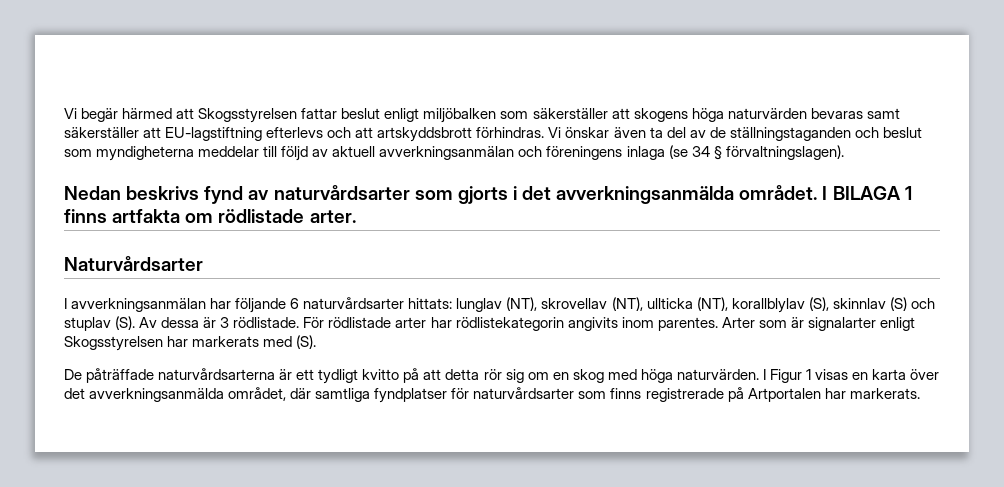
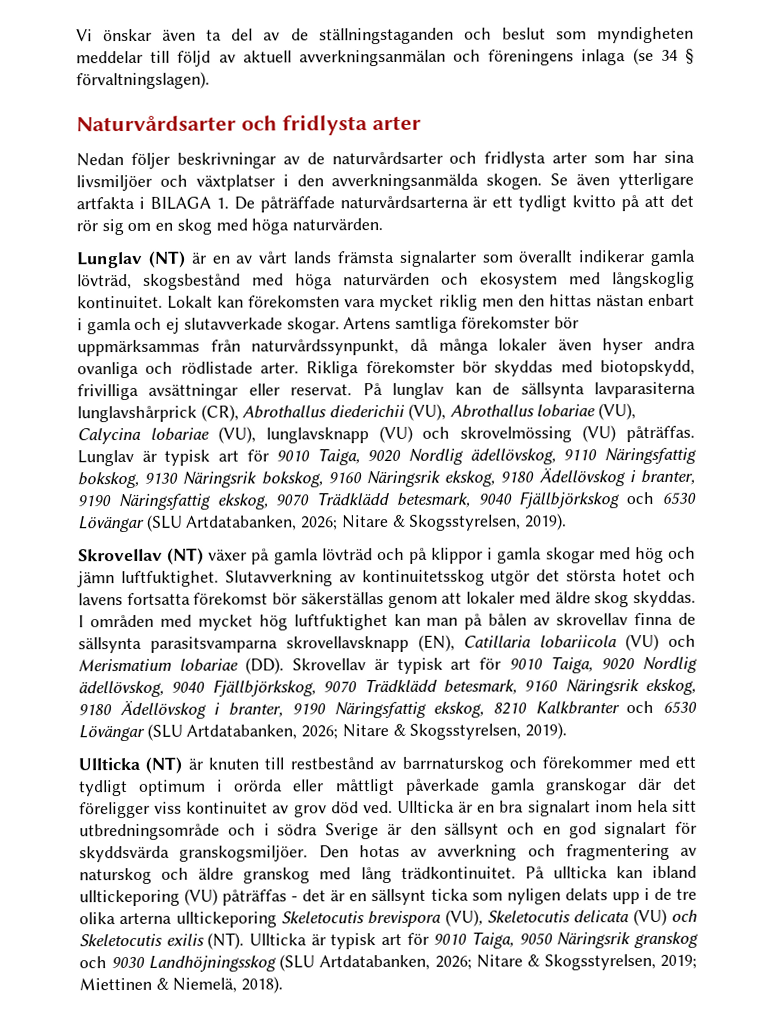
[64,108,900,123] [64,127,562,142] Vi begär härmed att Skogsstyrelsen fattar beslut enligt miljöbalken som säkerställer att skogens höga naturvärden bevaras samt säkerställer att EU-lagstiftning efterlevs och att artskyddsbrott förhindras. Vi -> [76,29,93,42] Vi
[96,146,195,161] myndigheterna -> [596,26,694,44] myndigheten
[64,185,912,204] [64,209,356,223] [64,256,203,271] [64,297,935,313] [64,316,915,331] [64,335,317,351] Nedan beskrivs fynd av naturvårdsarter som gjorts i det avverkningsanmälda området. I BILAGA 1 finns artfakta om rödlistade arter. // Naturvårdsarter // I avverkningsanmälan har följande 6 naturvårdsarter hittats: lunglav (NT), skrovellav (NT), ullticka (NT), korallblylav (S), skinnlav (S) och stuplav (S). Av dessa är 3 rödlistade. För rödlistade arter har rödlistekategorin angivits inom parentes. Arter som är signalarter enligt Skogsstyrelsen har markerats med (S). // -> [76,114,421,136] [76,150,695,169] [76,172,695,192] [76,196,229,210] Naturvårdsarter och fridlysta arter // Nedan följer beskrivningar av de naturvårdsarter och fridlysta arter som har sina livsmiljöer och växtplatser i den avverkningsanmälda skogen. Se även ytterligare artfakta i BILAGA 1.
[445,369,480,380] detta -> [669,194,694,207] det
[762,369,940,383] [64,387,920,403] I Figur 1 visas en karta över det avverkningsanmälda området, där samtliga fyndplatser för naturvårdsarter som finns registrerade på Artportalen har markerats. -> [76,249,696,269] [77,271,695,290] [77,293,695,312] [77,316,579,335] [77,337,696,357] [77,359,695,379] [77,381,697,401] [77,403,637,423] [77,425,695,445] [77,447,696,467] [77,468,695,489] [77,491,696,511] [77,513,568,533] [78,546,696,565] [77,568,697,588] [78,590,697,608] [78,612,696,631] [78,633,697,654] [78,656,697,675] [78,678,696,698] [78,700,697,720] [78,722,568,742] [78,755,697,774] [79,777,698,797] [79,799,697,819] [79,821,697,841] [79,843,697,863] [79,865,698,885] [79,887,698,907] [79,908,697,928] [79,931,698,950] [79,953,697,972] [79,976,284,994] // Lunglav (NT) är en av vårt lands främsta signalarter som överallt indikerar gamla lövträd, skogsbestånd med höga naturvärden och ekosystem med långskoglig kontinuitet. Lokalt kan förekomsten vara mycket riklig men den hittas nästan enbart i gamla och ej slutavverkade skogar. Artens samtliga förekomster bör uppmärksammas från naturvårdssynpunkt, då många lokaler även hyser andra ovanliga och rödlistade arter. Rikliga förekomster bör skyddas med biotopskydd, frivilliga avsättningar eller reservat. På lunglav kan de sällsynta lavparasiterna lunglavshårprick (CR), Abrothallus diederichii (VU), Abrothallus lobariae (VU), Calycina lobariae (VU), lunglavsknapp (VU) och skrovelmössing (VU) påträffas. Lunglav är typisk art för 9010 Taiga, 9020 Nordlig ädellövskog, 9110 Näringsfattig bokskog, 9130 Näringsrik bokskog, 9160 Näringsrik ekskog, 9180 Ädellövskog i branter, 9190 Näringsfattig ekskog, 9070 Trädklädd betesmark, 9040 Fjällbjörkskog och 6530 Lövängar (SLU Artdatabanken, 2026; Nitare & Skogsstyrelsen, 2019). // Skrovellav (NT) växer på gamla lövträd och på klippor i gamla skogar med hög och jämn luftfuktighet. Slutavverkning av kontinuitetsskog utgör det största hotet och lavens fortsatta förekomst bör säkerställas genom att lokaler med äldre skog skyddas. I områden med mycket hög luftfuktighet kan man på bålen av skrovellav finna de sällsynta parasitsvamparna skrovellavsknapp (EN), Catillaria lobariicola (VU) och Merismatium lobariae (DD). Skrovellav är typisk art för 9010 Taiga, 9020 Nordlig ädellövskog, 9040 Fjällbjörkskog, 9070 Trädklädd betesmark, 9160 Näringsrik ekskog, 9180 Ädellövskog i branter, 9190 Näringsfattig ekskog, 8210 Kalkbranter och 6530 Lövängar (SLU Artdatabanken, 2026; Nitare & Skogsstyrelsen, 2019). // Ullticka (NT) är knuten till restbestånd av barrnaturskog och förekommer med ett tydligt optimum i orörda eller måttligt påverkade gamla granskogar där det föreligger viss kontinuitet av grov död ved. Ullticka är en bra signalart inom hela sitt utbredningsområde och i södra Sverige är den sällsynt och en god signalart för skyddsvärda granskogsmiljöer. Den hotas av avverkning och fragmentering av naturskog och äldre granskog med lång trädkontinuitet. På ullticka kan ibland ulltickeporing (VU) påträffas - det är en sällsynt ticka som nyligen delats upp i de tre olika arterna ulltickeporing Skeletocutis brevispora (VU), Skeletocutis delicata (VU) och Skeletocutis exilis (NT). Ullticka är typisk art för 9010 Taiga, 9050 Näringsrik granskog och 9030 Landhöjningsskog (SLU Artdatabanken, 2026; Nitare & Skogsstyrelsen, 2019; Miettinen & Niemelä, 2018).

